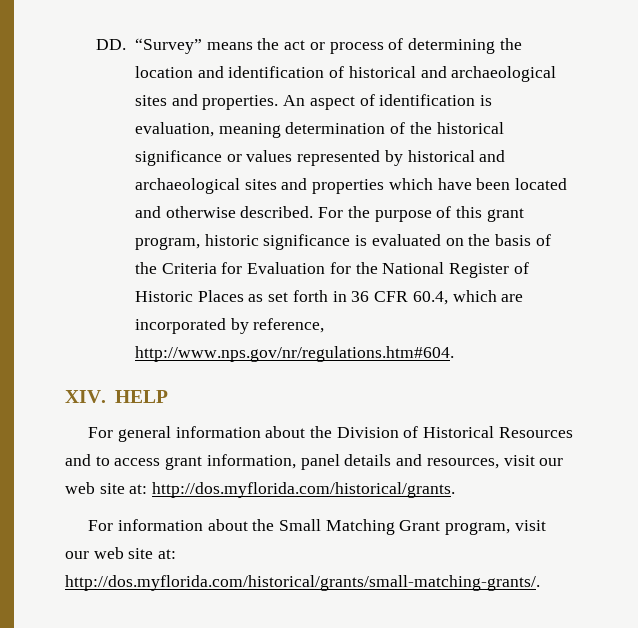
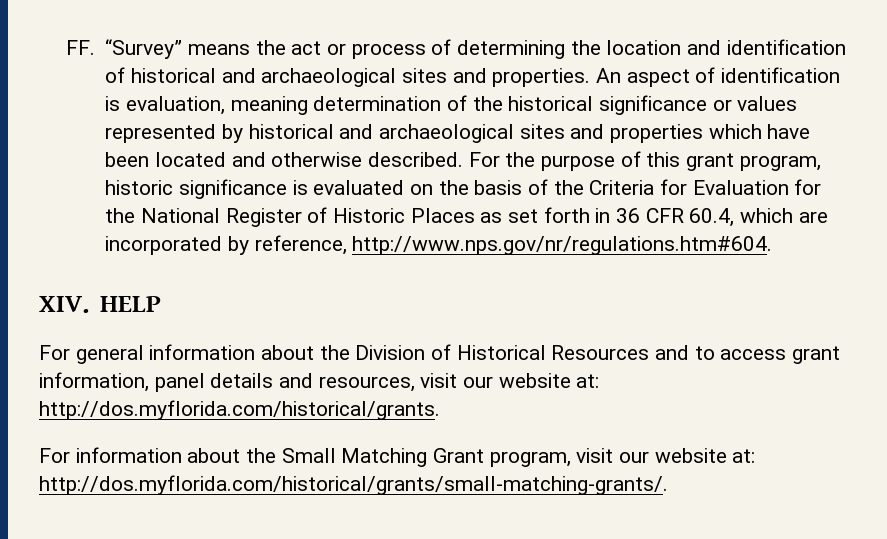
[96,39,127,50] DD. -> [65,40,95,55] FF.
[65,482,125,494] web site -> [498,373,571,388] website
[93,547,154,559] web site -> [654,448,727,463] website

